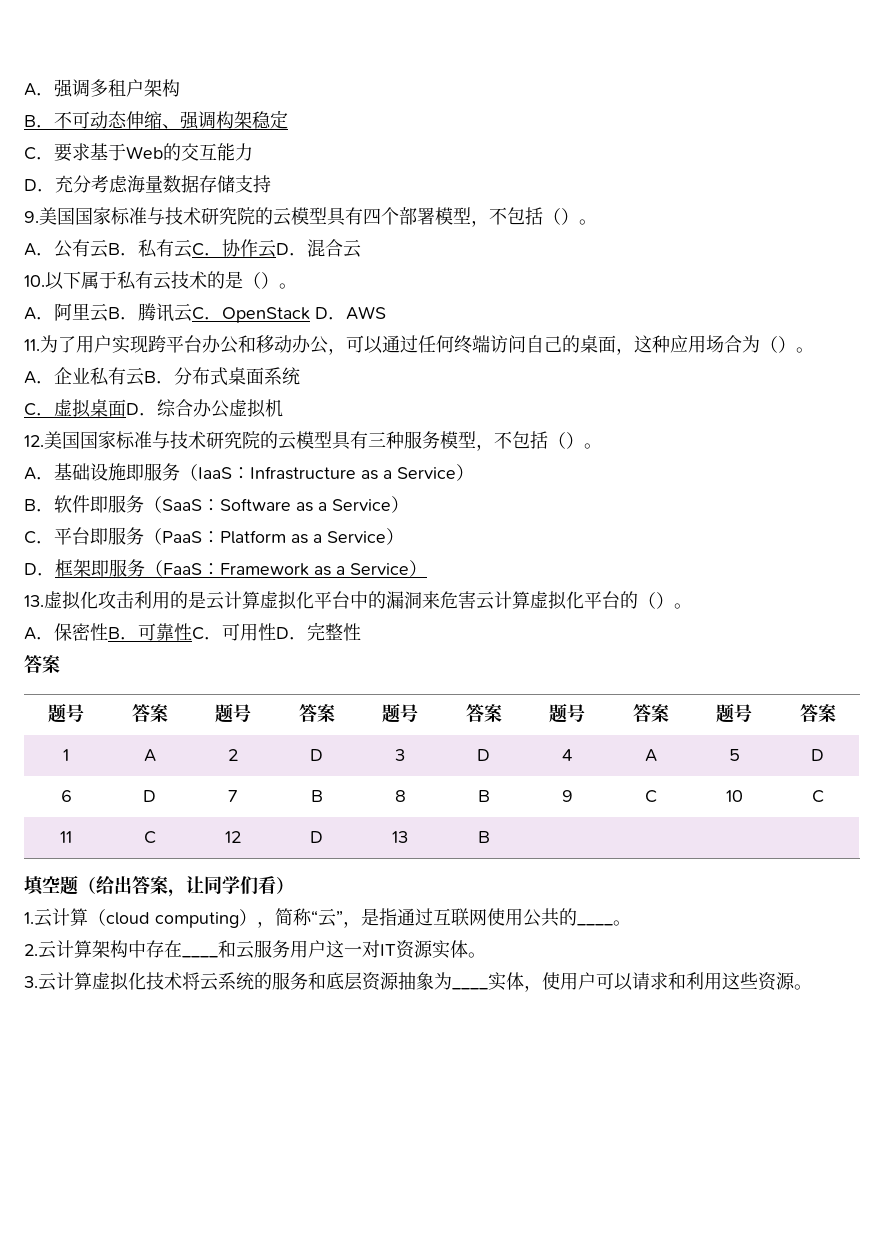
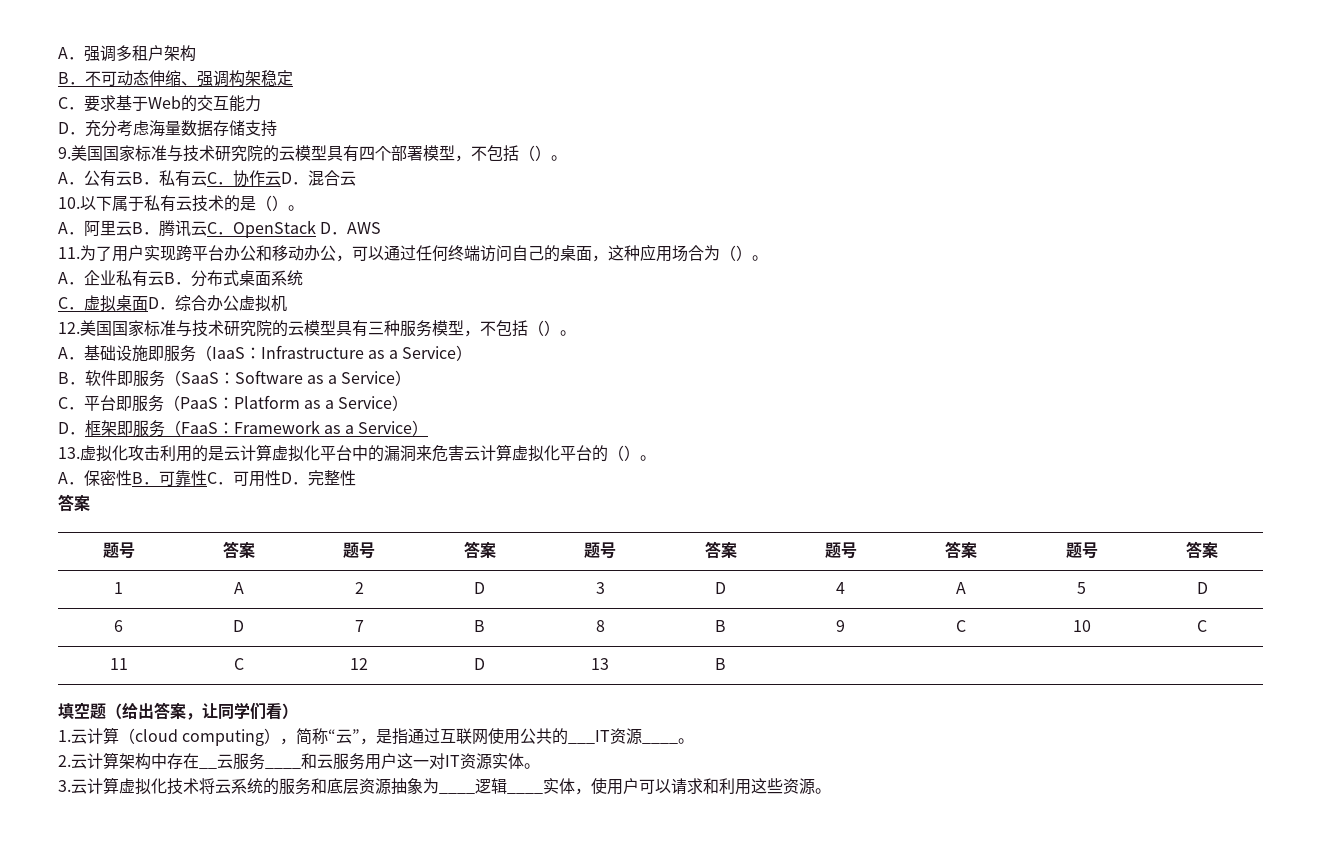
(577, 917) none -> [568,728,643,745] ___IT资源
(182, 949) none -> [199,753,265,770] __云服务
(488, 989) none -> [475,778,543,794] 逻辑____

